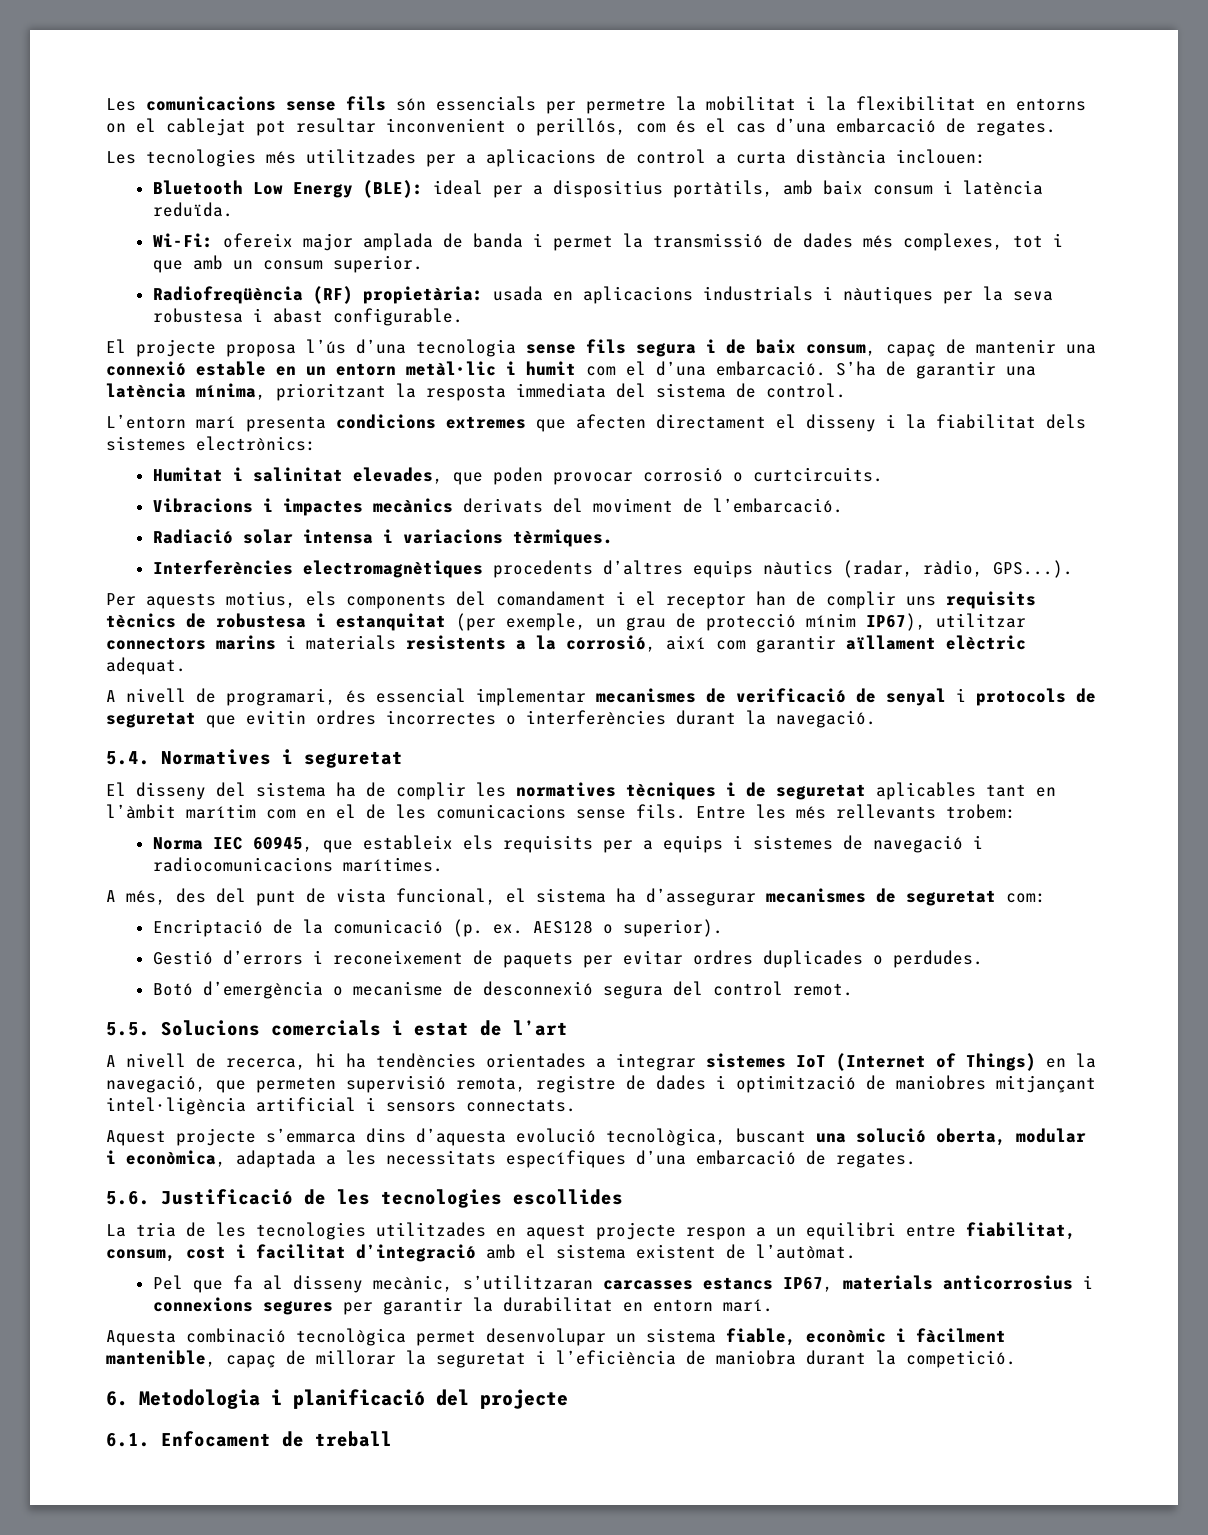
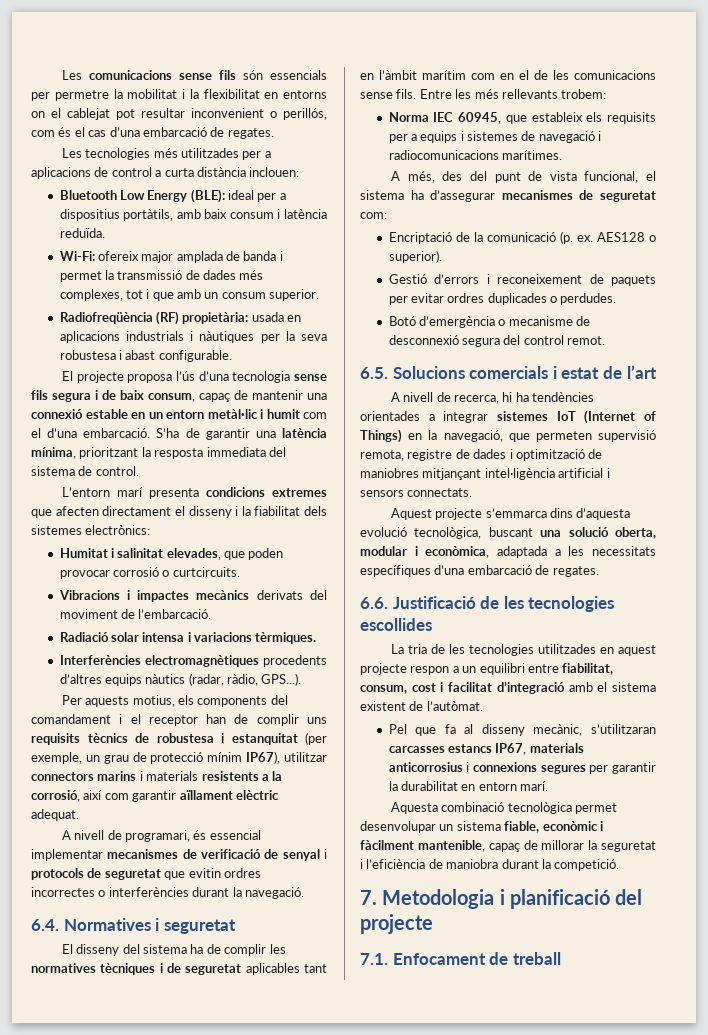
[106,751,150,765] 5.4. -> [31,919,59,931] 6.4.
[106,1022,150,1036] 5.5. -> [360,367,388,379] 6.5.
[106,1190,150,1205] 5.6. -> [360,597,388,609] 6.6.
[106,1391,128,1406] 6. -> [360,890,377,905] 7.
[106,1432,150,1447] 6.1. -> [360,953,388,965] 7.1.

